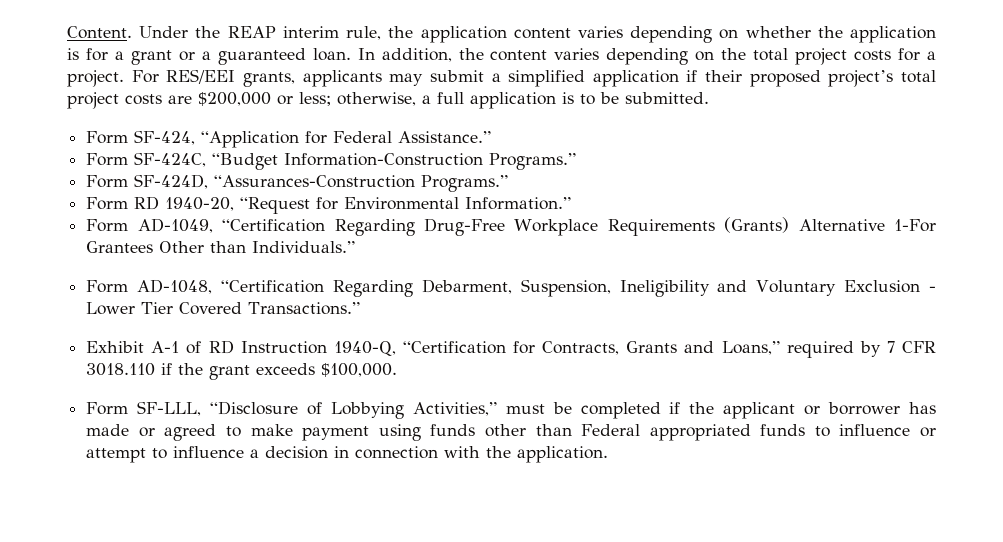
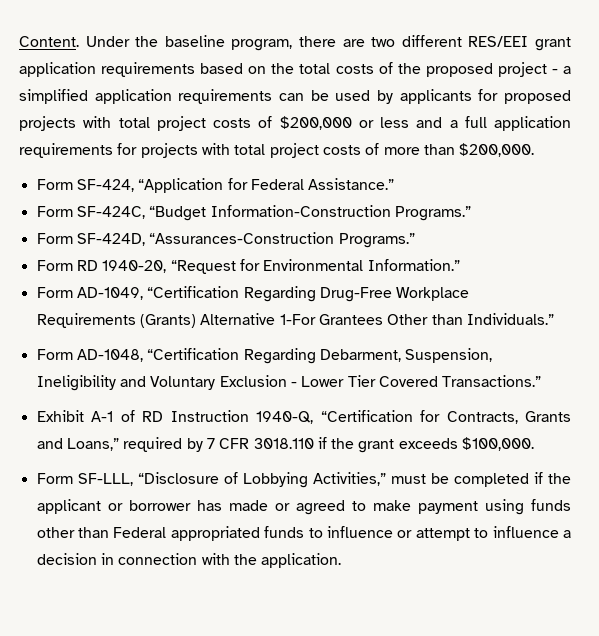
[227,26,936,43] [67,48,937,65] [67,69,936,87] [67,92,192,109] REAP interim rule, the application content varies depending on whether the application is for a grant or a guaranteed loan. In addition, the content varies depending on the total project costs for a project. For RES/EEI grants, applicants may submit a simplified application if their proposed project’s total project costs are -> [164,35,572,51] [19,62,571,77] [19,89,572,104] [19,116,273,131] baseline program, there are two different RES/EEI grant application requirements based on the total costs of the proposed project - a simplified application requirements can be used by applicants for proposed projects with total project costs of
[299,92,416,106] less; otherwise, -> [380,117,443,128] less and
[562,92,709,105] is to be submitted. -> [19,143,535,158] requirements for projects with total project costs of more than $200,000.

